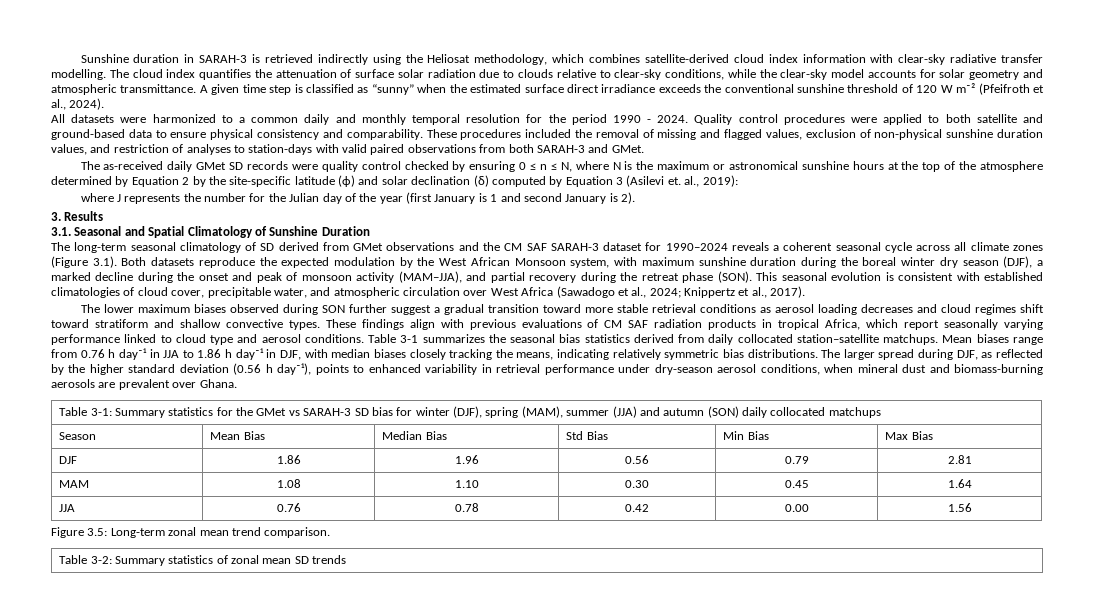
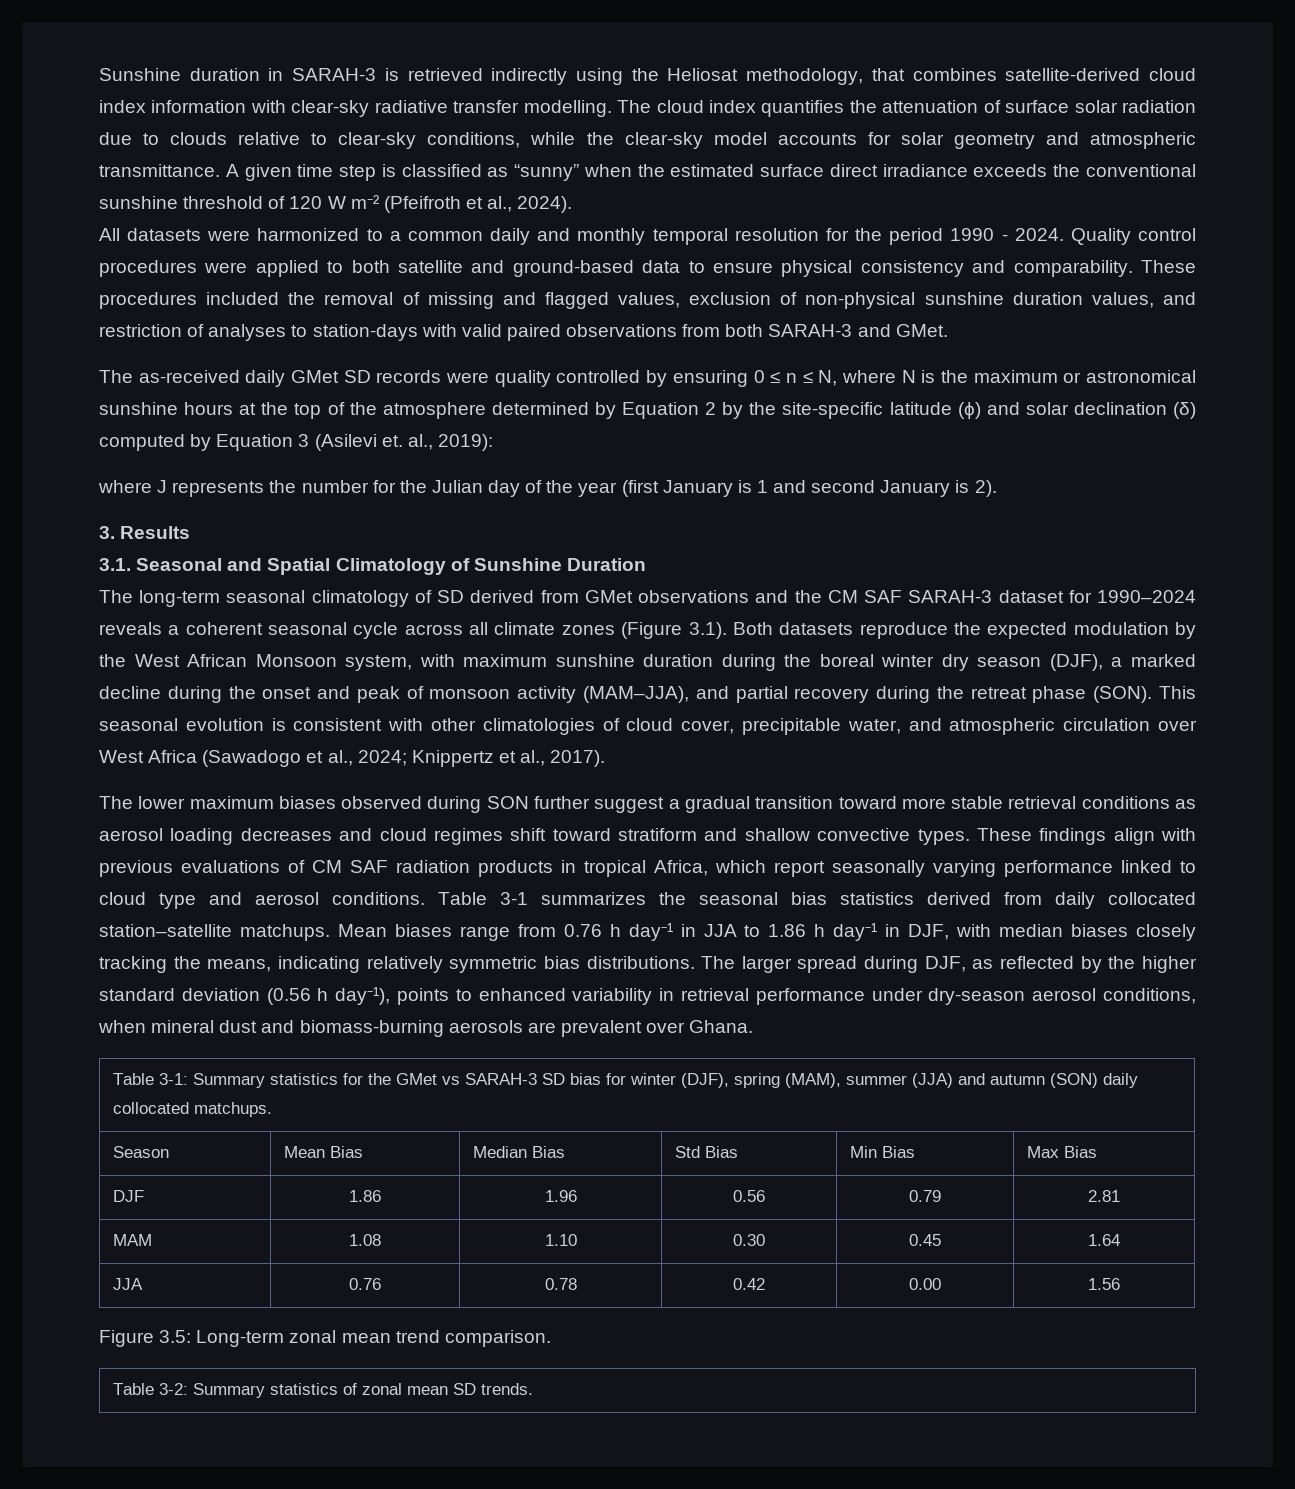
[552,54,585,63] which -> [871,68,905,81] that
[361,161,449,170] control checked -> [556,370,641,383] controlled
[984,272,1044,281] established -> [431,718,477,731] other
[828,407,881,418] matchups -> [194,1102,273,1117] matchups.
[312,555,347,564] trends -> [481,1383,534,1395] trends.

